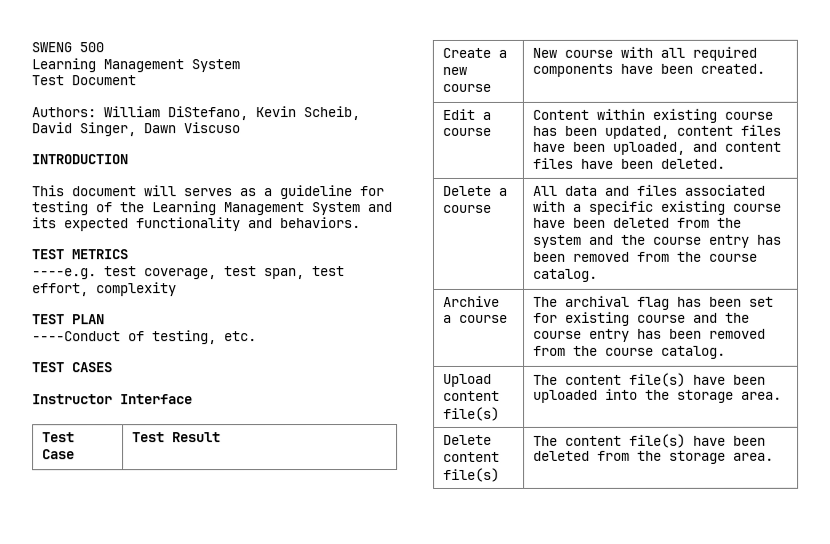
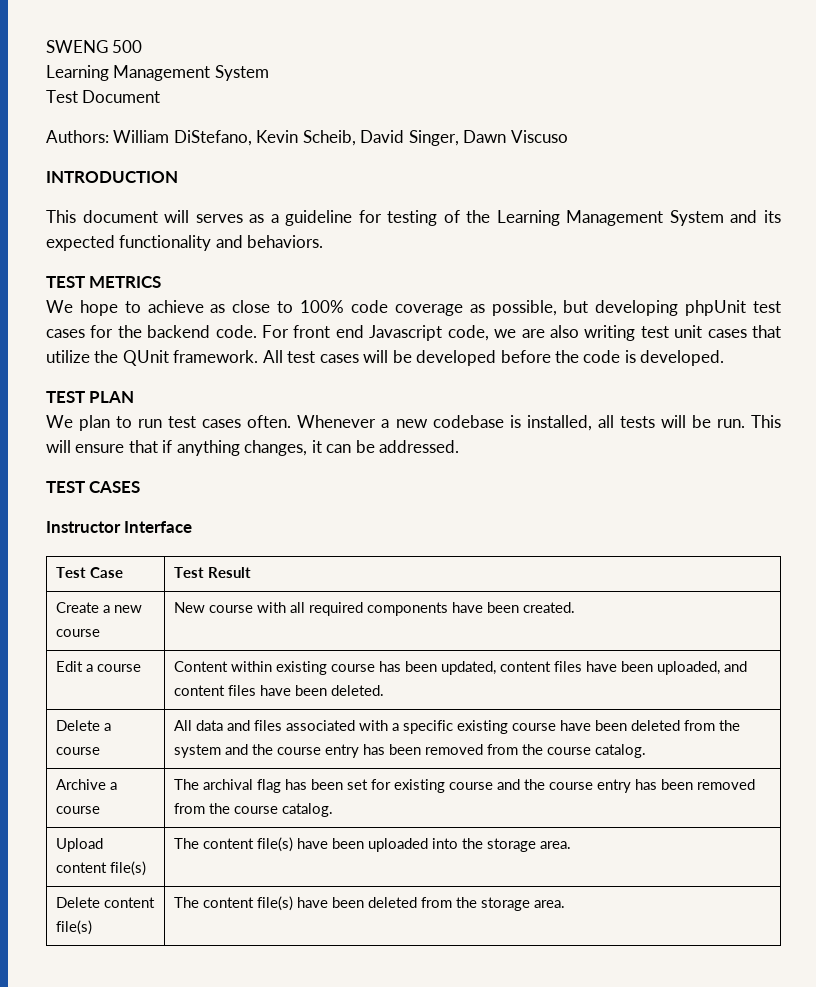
[31,266,345,280] [32,282,177,297] [32,314,105,325] [32,330,257,345] ----e.g. test coverage, test span, test effort, complexity // TEST PLAN // ----Conduct of testing, etc. -> [46,300,782,316] [46,325,781,341] [46,350,725,366] [46,391,135,403] [46,415,781,431] [46,440,460,456] We hope to achieve as close to 100% code coverage as possible, but developing phpUnit test cases for the backend code. For front end Javascript code, we are also writing test unit cases that utilize the QUnit framework. All test cases will be developed before the code is developed. // TEST PLAN // We plan to run test cases often. Whenever a new codebase is installed, all tests will be run. This will ensure that if anything changes, it can be addressed.

